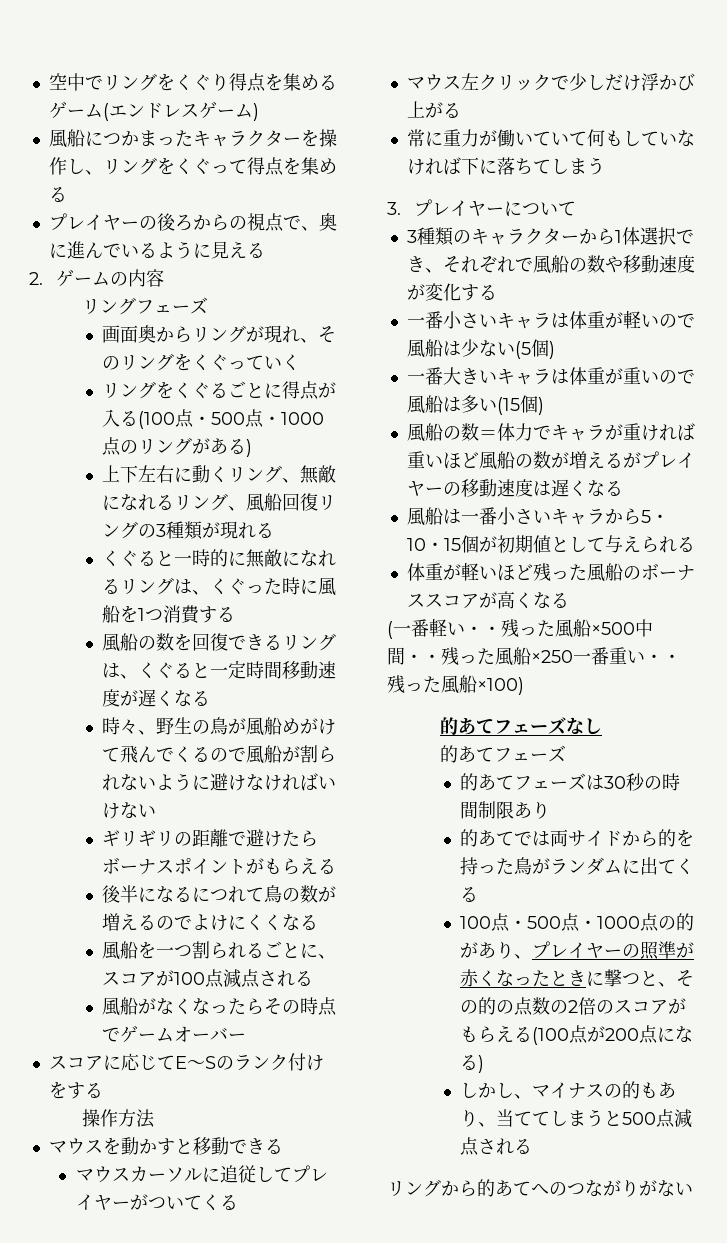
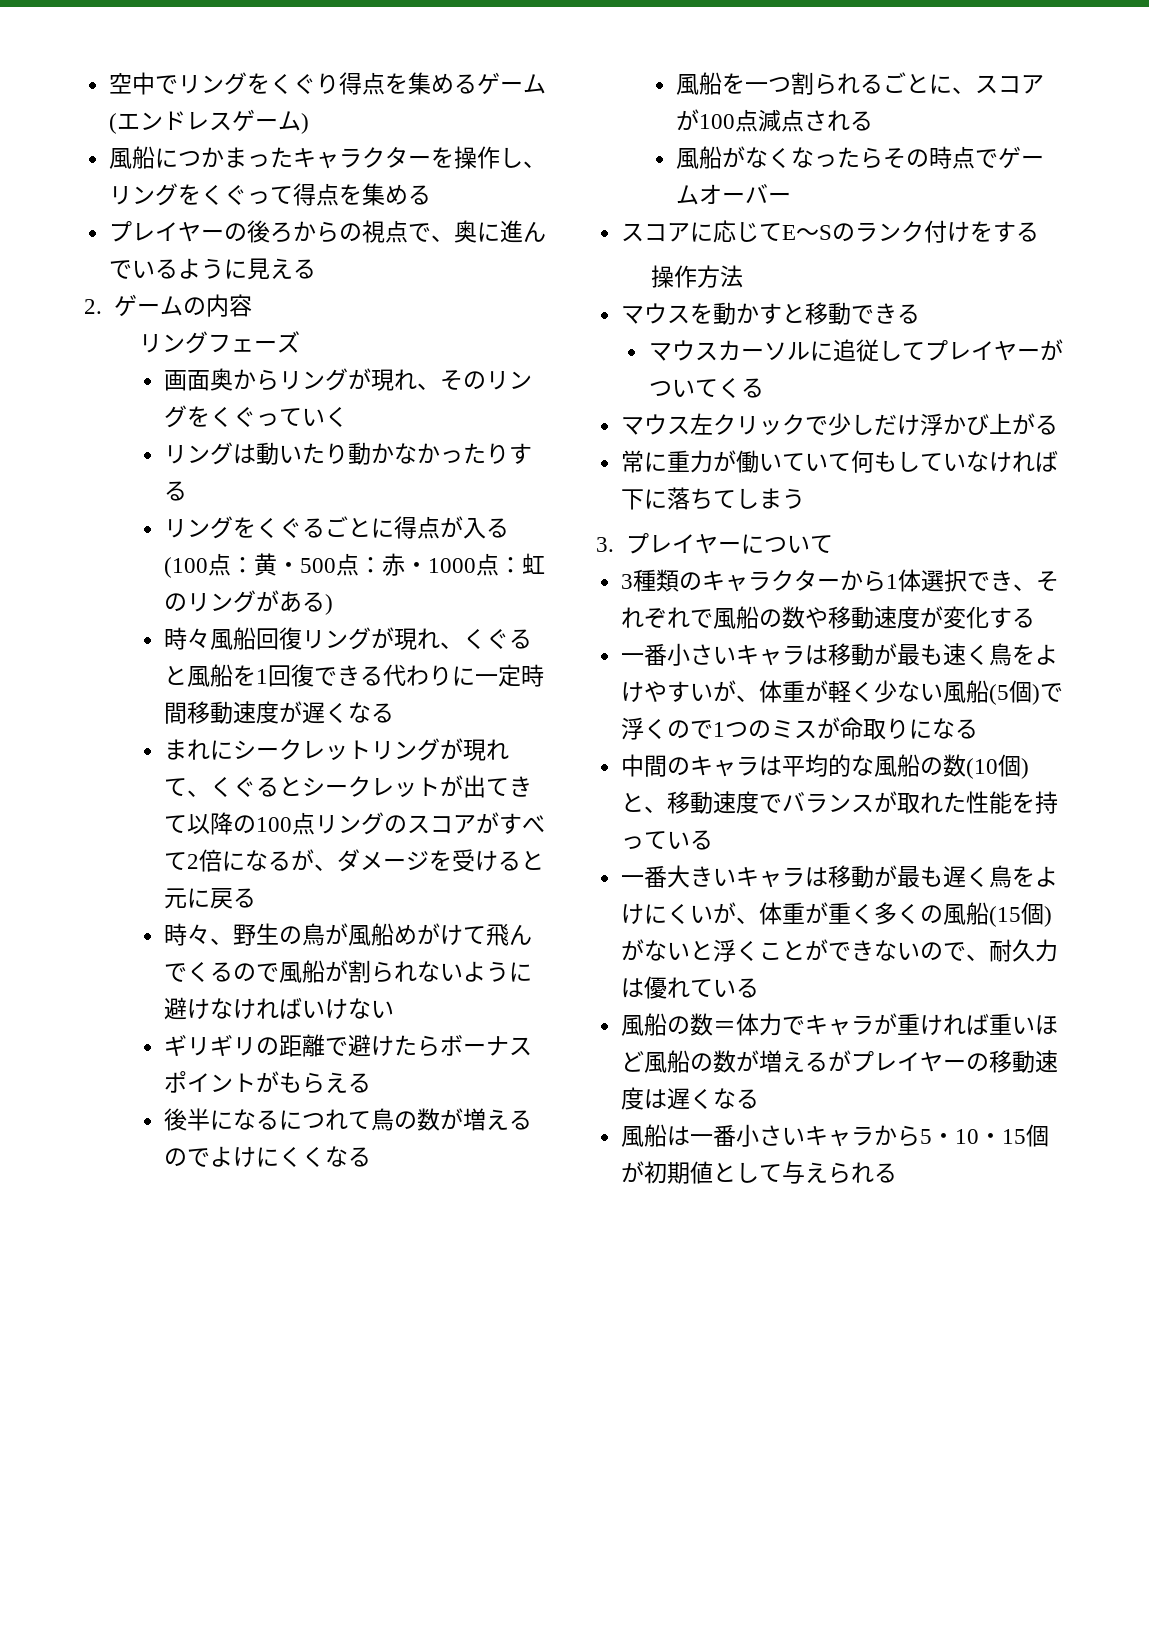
(301, 362) none -> [164,442,533,465] [164,481,188,501] // リングは動いたり動かなかったりする
[193,409,325,428] [102,437,122,456] ・500点・1000点 -> [231,553,546,576] ：黄・500点：赤・1000点：虹
[102,465,337,484] [102,493,337,512] [102,521,275,540] [102,549,337,568] [102,577,337,596] [102,605,236,624] [102,633,337,652] [102,662,211,679] 上下左右に動くリング、無敵になれるリング、風船回復リングの3種類が現れる // くぐると一時的に無敵になれるリングは、くぐった時に風船を1つ消費する // 風船の数を回復できるリングは、くぐると -> [164,627,533,650] [164,664,476,687] 時々風船回復リングが現れ、くぐると風船を1回復できる代わりに
(211, 698) none -> [164,738,510,761] [164,775,533,798] [164,812,546,835] [164,849,545,872] [164,888,257,909] // まれにシークレットリングが現れて、くぐるとシークレットが出てきて以降の100点リングのスコアがすべて2倍になるが、ダメージを受けると元に戻る
[568,310,695,329] [406,339,555,359] 体重が軽いので風船は少ない(5個) -> [828,643,1059,666] [621,680,1064,705] [621,717,979,740] [621,754,1030,779] [621,791,1059,814] [621,830,714,850] 移動が最も速く鳥をよけやすいが、体重が軽く少ない風船(5個)で浮くので1つのミスが命取りになる // 中間のキャラは平均的な風船の数(10個)と、移動速度でバランスが取れた性能を持っている
[568,367,695,385] [406,395,544,415] 体重が重いので風船は多い(15個) -> [828,865,1059,888] [621,902,1053,927] [621,939,1059,962] [621,976,760,999] 移動が最も遅く鳥をよけにくいが、体重が重く多くの風船(15個)がないと浮くことができないので、耐久力は優れている
[406,562,695,582] [406,591,569,609] [387,618,653,639] [387,647,681,666] [387,675,524,695] [440,717,603,735] [440,745,567,763] [460,773,681,791] [460,801,551,819] [460,829,695,847] [460,857,695,875] [460,887,479,902] [460,913,695,932] [460,941,695,960] [460,969,695,987] [460,997,687,1016] [460,1025,694,1045] [460,1055,485,1073] [460,1081,677,1099] [460,1109,693,1128] [460,1137,533,1156] [387,1179,693,1197] // 体重が軽いほど残った風船のボーナススコアが高くなる // (一番軽い・・残った風船×500中間・・残った風船×250一番重い・・残った風船×100) // 的あてフェーズなし // 的あてフェーズ // 的あてフェーズは30秒の時間制限あり // 的あてでは両サイドから的を持った鳥がランダムに出てくる // 100点・500点・1000点の的があり、プレイヤーの照準が赤くなったときに撃つと、その的の点数の2倍のスコアがもらえる(100点が200点になる) // しかし、マイナスの的もあり、当ててしまうと500点減点される // リングから的あてへのつながりがない -> (898, 1173) none

